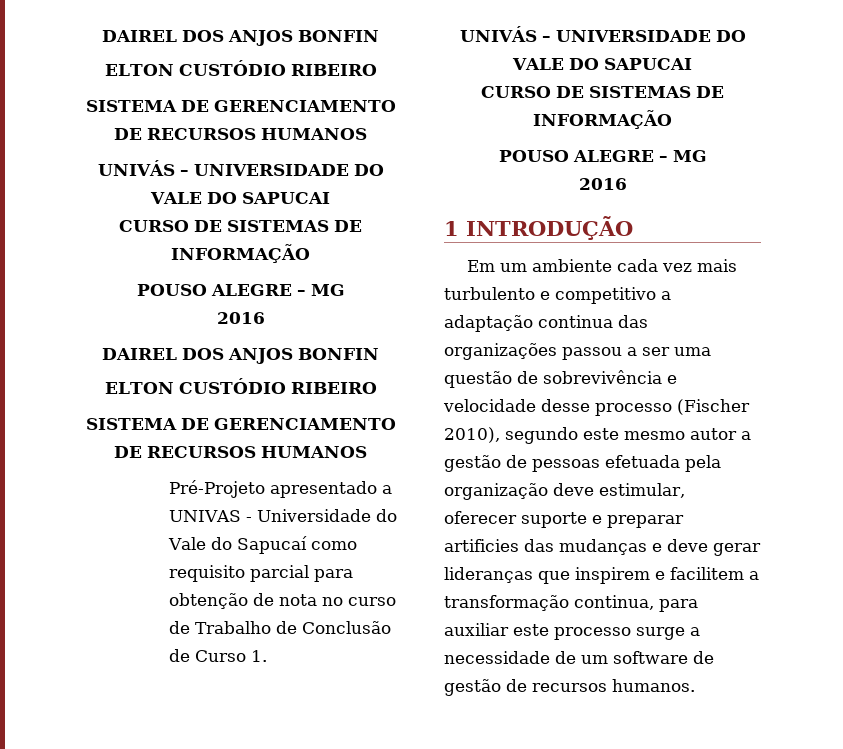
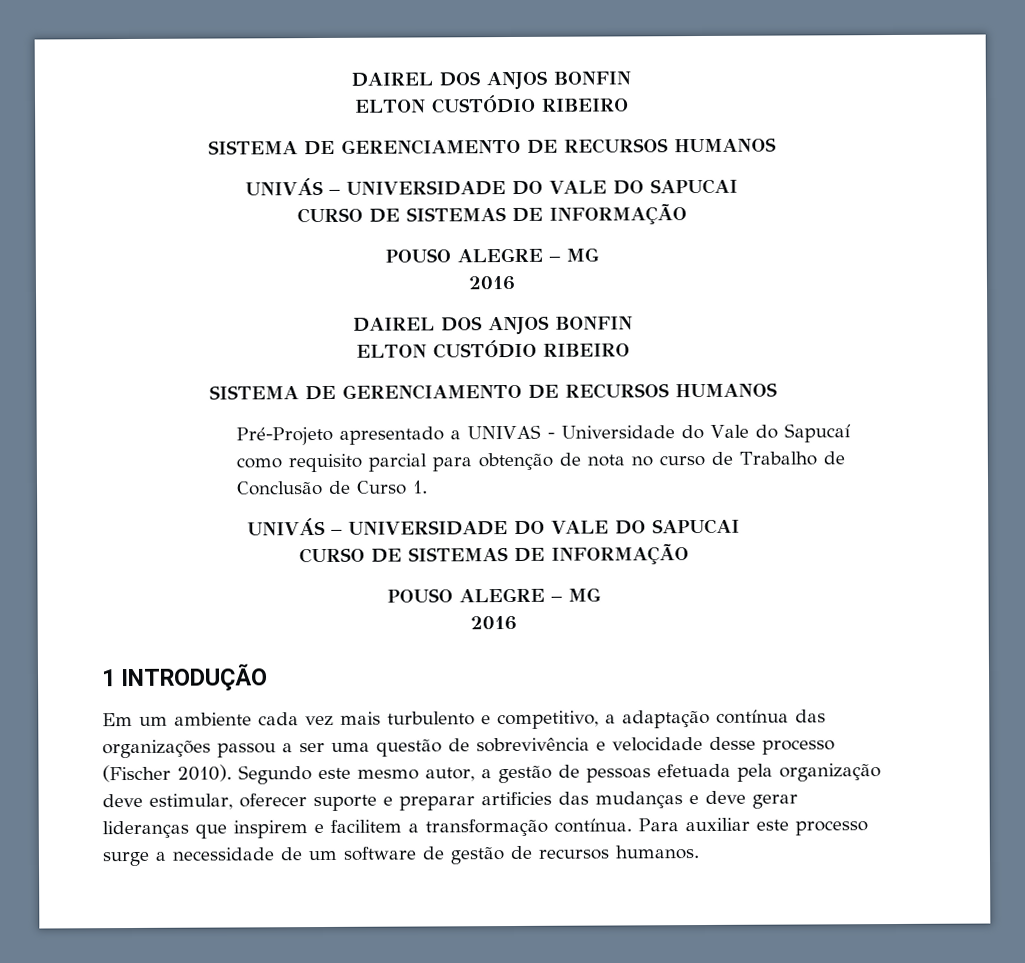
[555,287,656,304] competitivo -> [497,710,599,730] competitivo,
[538,315,613,328] continua -> [716,709,789,724] contínua
[444,427,578,444] 2010), segundo -> [177,764,312,785] 2010). Segundo
[690,428,737,440] autor -> [425,767,475,782] autor,
[574,595,698,612] continua, para -> [554,818,679,833] contínua. Para

